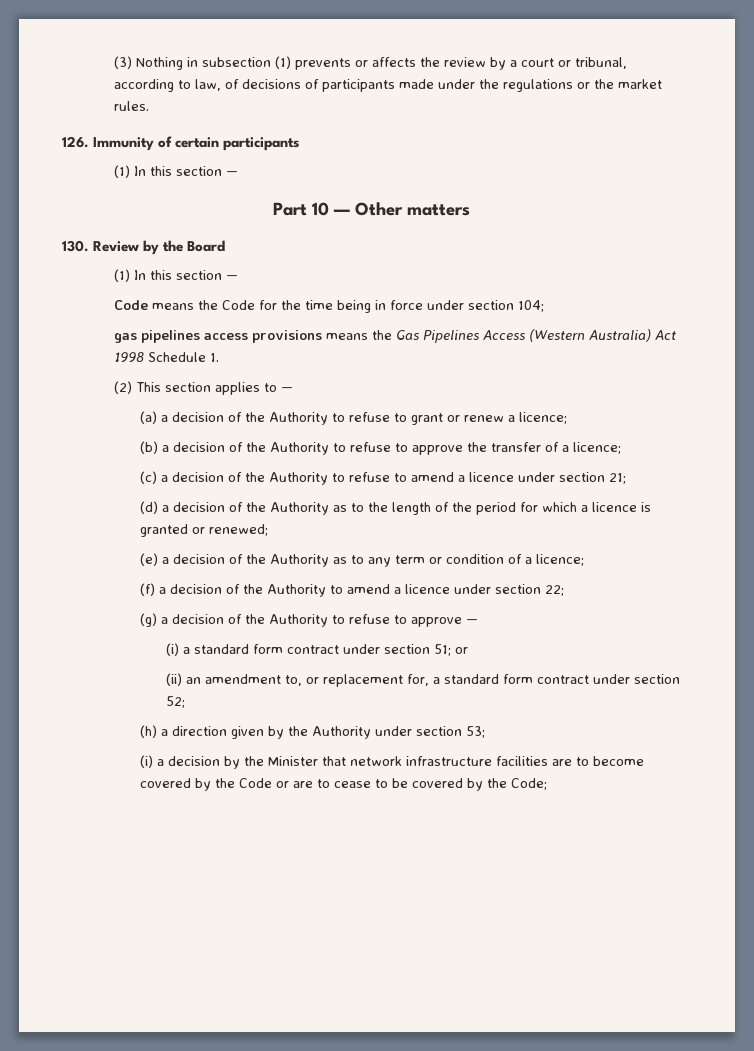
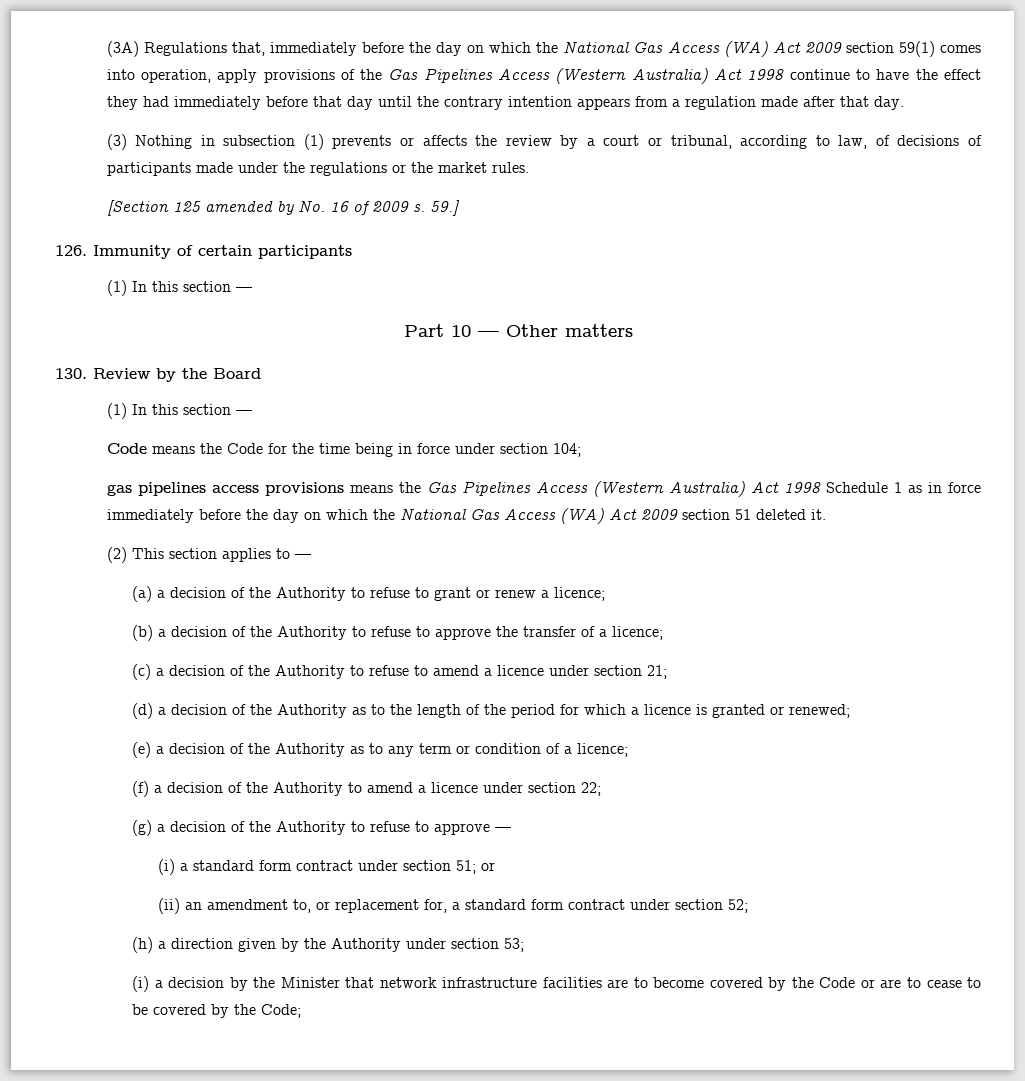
(114, 62) none -> [106,41,982,57] [106,68,981,84] [106,96,904,110] (3A) Regulations that, immediately before the day on which the National Gas Access (WA) Act 2009 section 59(1) comes into operation, apply provisions of the Gas Pipelines Access (Western Australia) Act 1998 continue to have the effect they had immediately before that day until the contrary intention appears from a regulation made after that day. //
(150, 106) none -> [106,200,460,216] // [Section 125 amended by No. 16 of 2009 s. 59.]
[210,353,220,362] 1. -> [893,482,982,493] [106,508,826,524] 1 as in force immediately before the day on which the National Gas Access (WA) Act 2009 section 51 deleted it.

